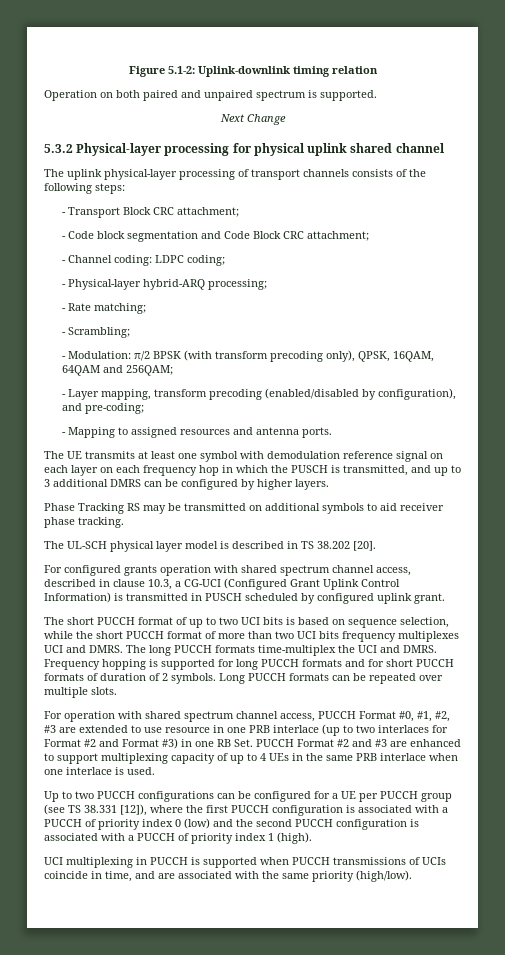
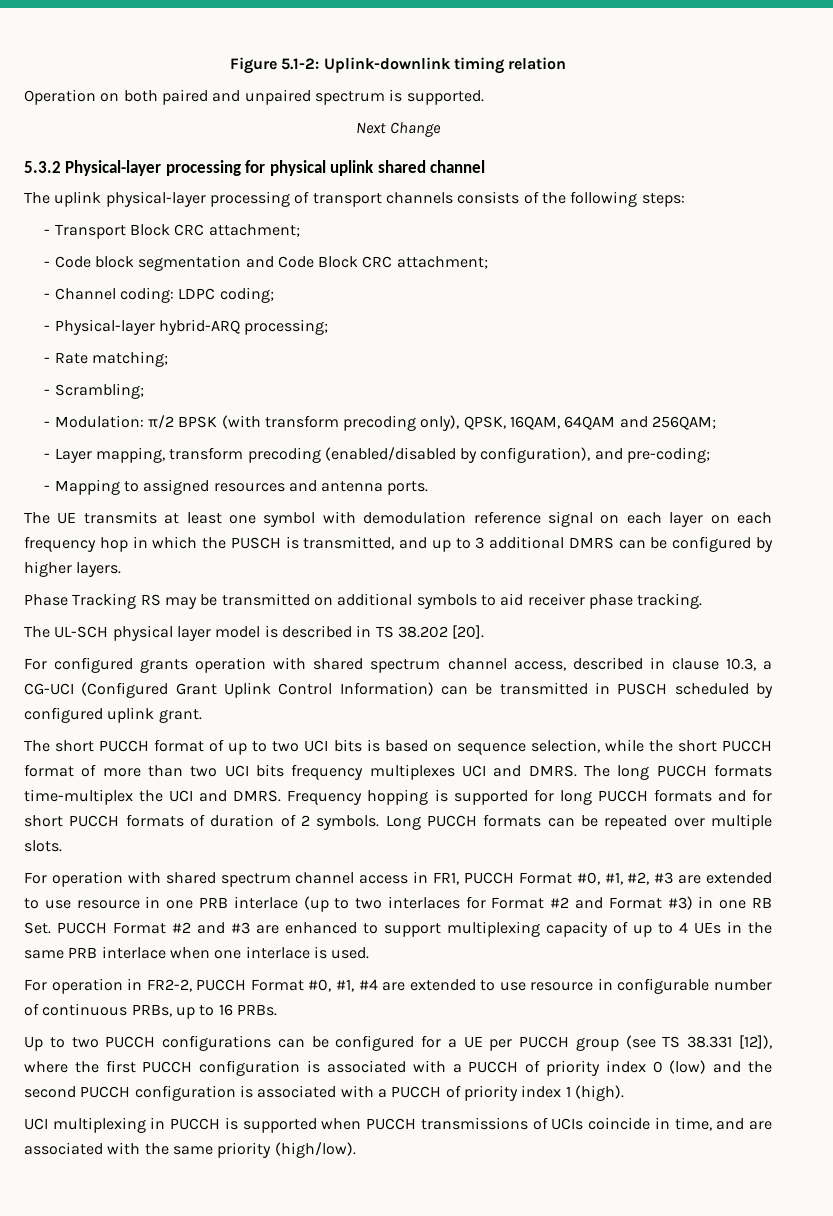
[114,593,123,601] is -> [441,683,493,695] can be
[280,713,315,722] access, -> [359,871,459,885] access in FR1,
(155, 771) none -> [24,978,772,994] [24,1003,277,1019] // For operation in FR2-2, PUCCH Format #0, #1, #4 are extended to use resource in configurable number of continuous PRBs, up to 16 PRBs.

